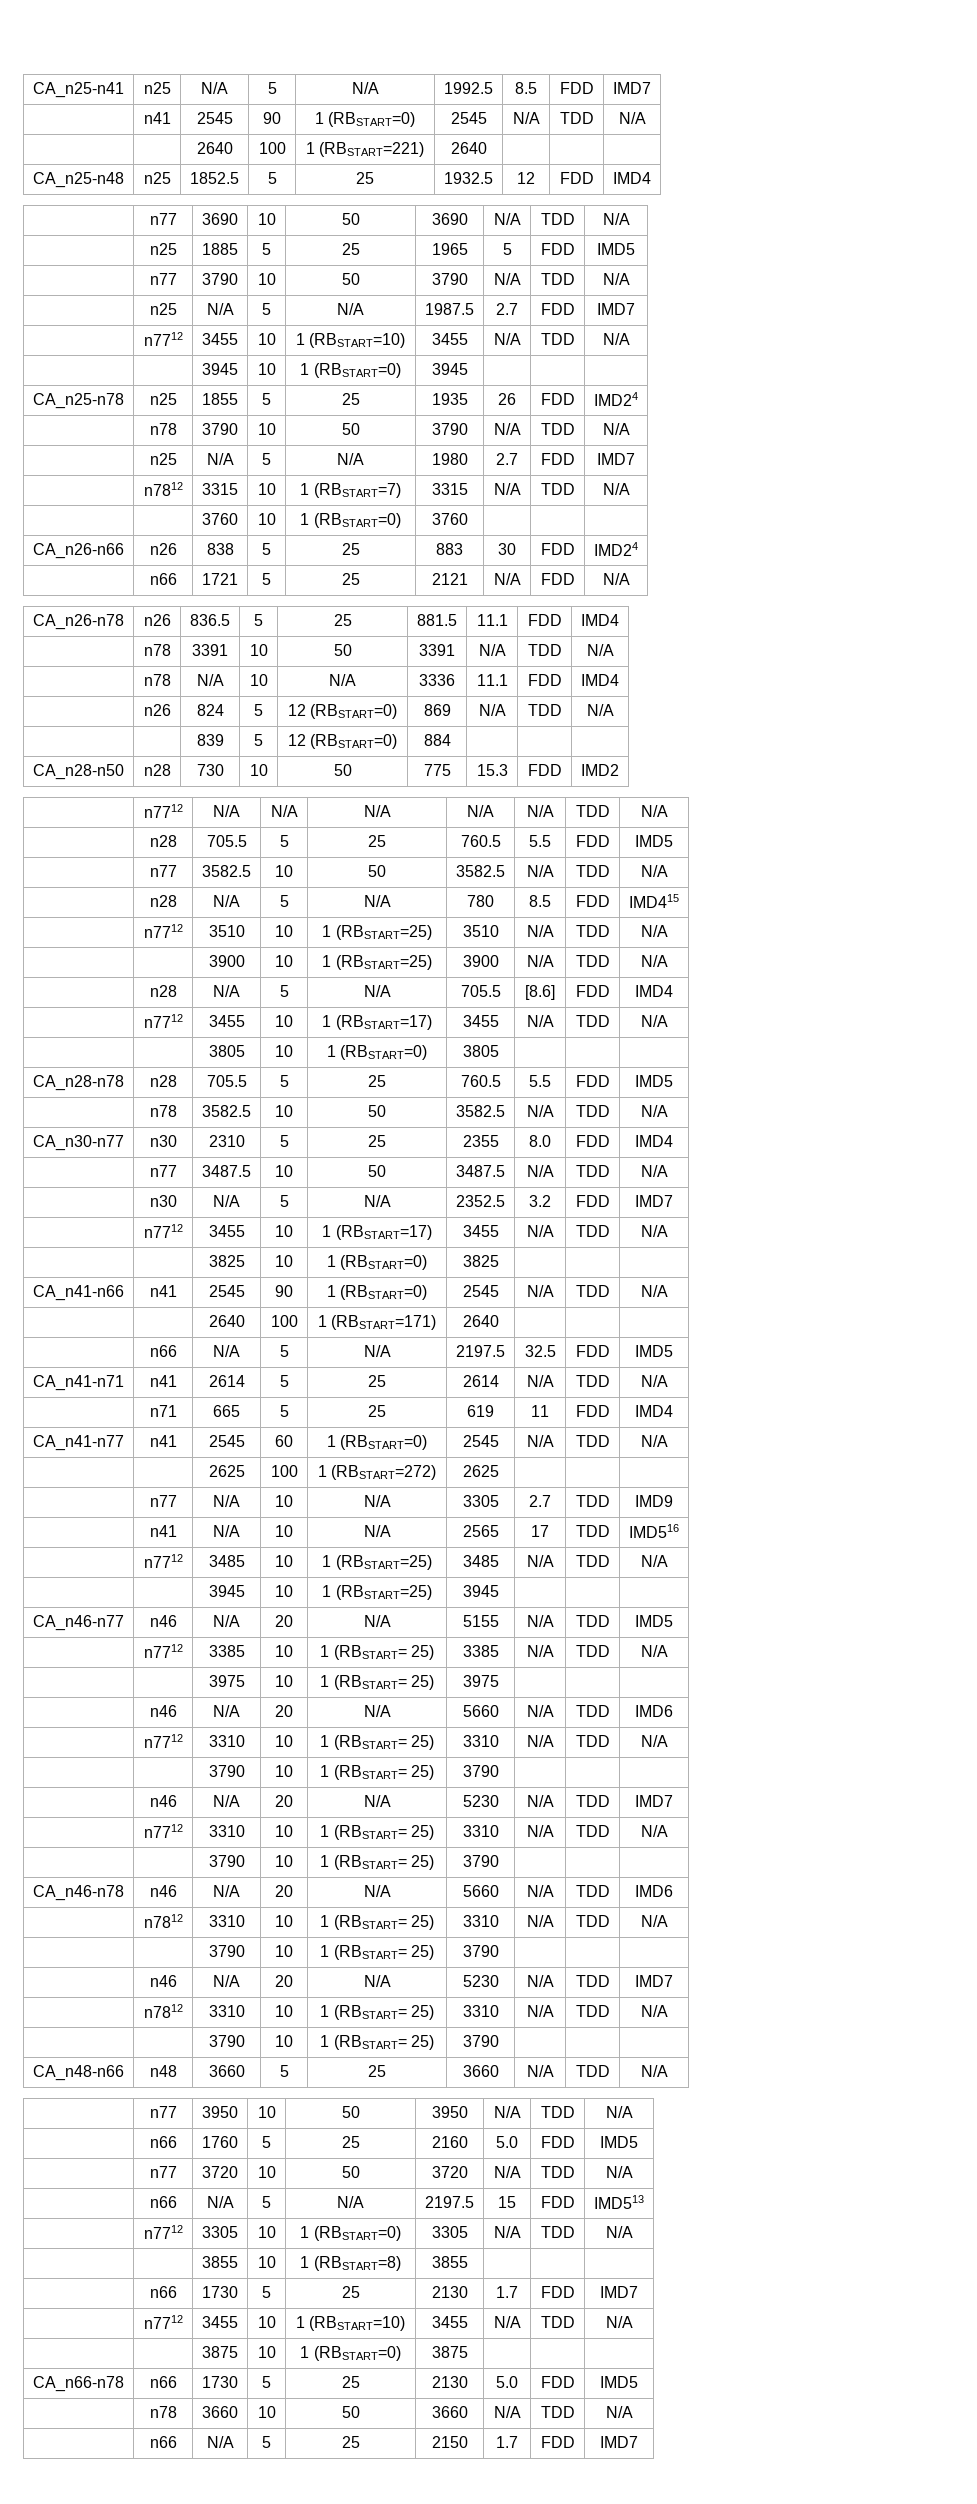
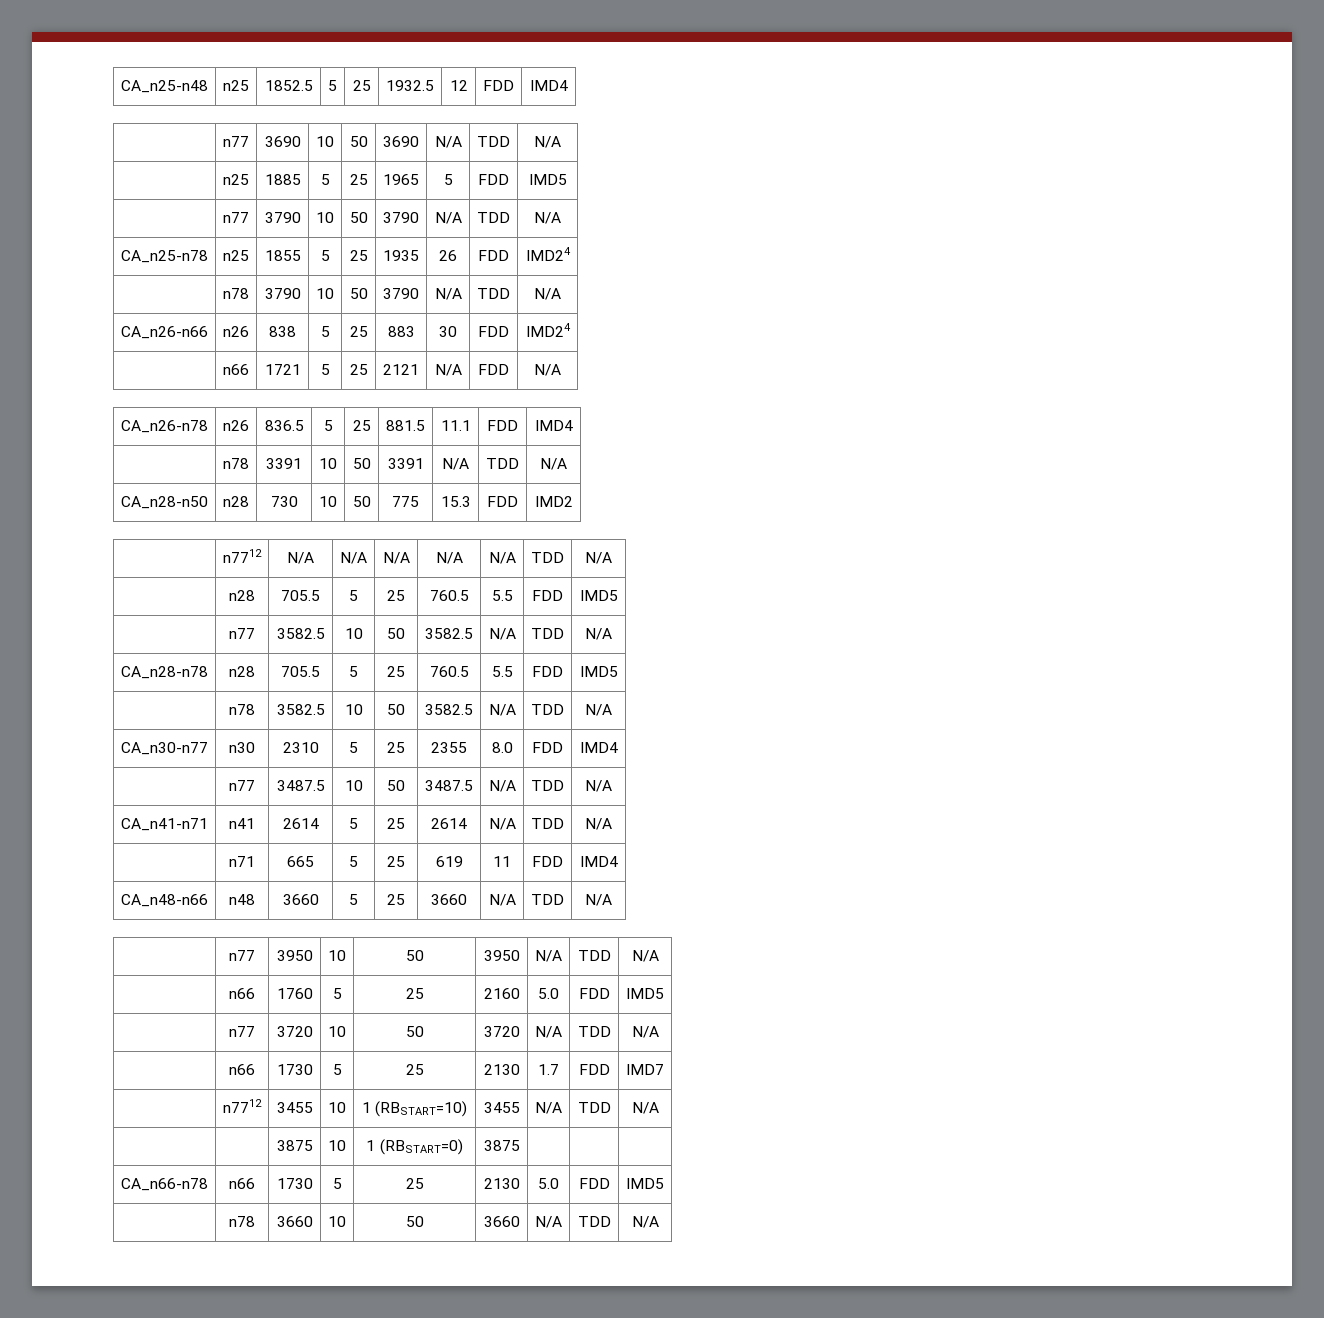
[33,82,124,98] [143,82,171,94] [201,82,228,94] [267,82,277,94] [351,82,379,94] [444,82,493,94] [515,82,537,94] [559,82,594,94] [613,82,651,94] [143,112,171,124] [196,112,233,124] [263,112,281,124] [314,112,416,127] [450,112,487,124] [512,112,540,124] [559,112,594,124] [618,112,646,124] [196,142,233,154] [258,142,286,154] [305,142,425,157] [450,142,487,154] CA_n25-n41 | n25 | N/A | 5 | N/A | 1992.5 | 8.5 | FDD | IMD7 // | n41 | 2545 | 90 | 1 (RBSTART=0) | 2545 | N/A | TDD | N/A // | | 2640 | 100 | 1 (RBSTART=221) | 2640 | | | // -> (121, 86) none
[149,303,177,315] [206,303,234,315] [262,303,271,315] [337,303,364,315] [425,303,474,315] [496,303,518,315] [540,303,575,315] [597,303,635,315] [143,332,183,346] [202,333,238,345] [257,333,276,345] [295,333,406,348] [431,333,468,345] [493,333,521,345] [540,333,575,345] [602,333,630,345] [202,363,238,375] [257,363,276,375] [300,363,401,378] [431,363,468,375] // | n25 | N/A | 5 | N/A | 1987.5 | 2.7 | FDD | IMD7 // | n7712 | 3455 | 10 | 1 (RBSTART=10) | 3455 | N/A | TDD | N/A // | | 3945 | 10 | 1 (RBSTART=0) | 3945 | | | -> (561, 218) none
[149,453,177,465] [206,453,234,465] [262,453,271,465] [337,453,364,465] [431,453,468,465] [496,453,518,465] [540,453,575,465] [597,453,635,465] [143,482,183,496] [202,483,238,495] [257,483,276,495] [300,483,401,498] [431,483,468,495] [493,483,521,495] [540,483,575,495] [602,483,630,495] [202,513,238,525] [257,513,276,525] [300,513,401,528] [431,513,468,525] // | n25 | N/A | 5 | N/A | 1980 | 2.7 | FDD | IMD7 // | n7812 | 3315 | 10 | 1 (RBSTART=7) | 3315 | N/A | TDD | N/A // | | 3760 | 10 | 1 (RBSTART=0) | 3760 | | | -> (561, 294) none
[143,674,171,686] [196,674,224,686] [249,674,268,686] [329,674,356,686] [419,674,455,686] [476,674,508,686] [527,674,562,686] [581,674,619,686] [143,704,171,716] [196,704,224,716] [254,704,263,716] [287,704,398,719] [423,704,451,716] [478,704,506,716] [527,704,562,716] [586,704,614,716] [196,734,224,746] [254,734,263,746] [287,734,398,749] [423,734,451,746] // | n78 | N/A | 10 | N/A | 3336 | 11.1 | FDD | IMD4 // | n26 | 824 | 5 | 12 (RBSTART=0) | 869 | N/A | TDD | N/A // | | 839 | 5 | 12 (RBSTART=0) | 884 | | | -> (567, 464) none
[149,895,177,907] [213,895,240,907] [279,895,289,907] [363,895,391,907] [467,895,494,907] [529,895,551,907] [575,895,610,907] [629,894,679,908] [143,924,183,938] [208,925,245,937] [275,925,293,937] [322,925,432,940] [462,925,499,937] [526,925,554,937] [575,925,610,937] [640,925,668,937] [208,955,245,967] [275,955,293,967] [322,955,432,970] [462,955,499,967] [526,955,554,967] [575,955,610,967] [640,955,668,967] [149,985,177,997] [213,985,240,997] [279,985,289,997] [363,985,391,997] [460,985,501,997] [525,985,555,1000] [575,985,610,997] [635,985,673,997] [143,1014,183,1028] [208,1015,245,1027] [275,1015,293,1027] [322,1015,432,1030] [462,1015,499,1027] [526,1015,554,1027] [575,1015,610,1027] [640,1015,668,1027] [208,1045,245,1057] [275,1045,293,1057] [326,1045,428,1060] [462,1045,499,1057] // | n28 | N/A | 5 | N/A | 780 | 8.5 | FDD | IMD415 // | n7712 | 3510 | 10 | 1 (RBSTART=25) | 3510 | N/A | TDD | N/A // | | 3900 | 10 | 1 (RBSTART=25) | 3900 | N/A | TDD | N/A // | n28 | N/A | 5 | N/A | 705.5 | [8.6] | FDD | IMD4 // | n7712 | 3455 | 10 | 1 (RBSTART=17) | 3455 | N/A | TDD | N/A // | | 3805 | 10 | 1 (RBSTART=0) | 3805 | | | -> (612, 634) none
[149,1195,177,1207] [213,1195,240,1207] [279,1195,289,1207] [363,1195,391,1207] [456,1195,505,1207] [529,1195,551,1207] [575,1195,610,1207] [635,1195,673,1207] [143,1224,183,1238] [208,1225,245,1237] [275,1225,293,1237] [322,1225,432,1240] [462,1225,499,1237] [526,1225,554,1237] [575,1225,610,1237] [640,1225,668,1237] [208,1255,245,1267] [275,1255,293,1267] [326,1255,428,1270] [462,1255,499,1267] [33,1285,124,1301] [149,1285,177,1297] [208,1285,245,1297] [275,1285,293,1297] [326,1285,428,1300] [462,1285,499,1297] [526,1285,554,1297] [575,1285,610,1297] [640,1285,668,1297] [208,1315,245,1327] [270,1315,298,1327] [317,1315,437,1330] [462,1315,499,1327] [149,1345,177,1357] [213,1345,240,1357] [279,1345,289,1357] [363,1345,391,1357] [456,1345,505,1357] [524,1345,556,1357] [575,1345,610,1357] [635,1345,673,1357] // | n30 | N/A | 5 | N/A | 2352.5 | 3.2 | FDD | IMD7 // | n7712 | 3455 | 10 | 1 (RBSTART=17) | 3455 | N/A | TDD | N/A // | | 3825 | 10 | 1 (RBSTART=0) | 3825 | | | // CA_n41-n66 | n41 | 2545 | 90 | 1 (RBSTART=0) | 2545 | N/A | TDD | N/A // | | 2640 | 100 | 1 (RBSTART=171) | 2640 | | | // | n66 | N/A | 5 | N/A | 2197.5 | 32.5 | FDD | IMD5 -> (612, 786) none
[33,1435,124,1451] [149,1435,177,1447] [208,1435,245,1447] [275,1435,293,1447] [326,1435,428,1450] [462,1435,499,1447] [526,1435,554,1447] [575,1435,610,1447] [640,1435,668,1447] [208,1465,245,1477] [270,1465,298,1477] [317,1465,437,1480] [462,1465,499,1477] [149,1495,177,1507] [213,1495,240,1507] [275,1495,293,1507] [363,1495,391,1507] [462,1495,499,1507] [529,1495,551,1507] [575,1495,610,1507] [635,1495,673,1507] [149,1525,177,1537] [213,1525,240,1537] [275,1525,293,1537] [363,1525,391,1537] [462,1525,499,1537] [531,1525,549,1537] [575,1525,610,1537] [629,1524,679,1538] [143,1554,183,1568] [208,1555,245,1567] [275,1555,293,1567] [322,1555,432,1570] [462,1555,499,1567] [526,1555,554,1567] [575,1555,610,1567] [640,1555,668,1567] [208,1585,245,1597] [275,1585,293,1597] [322,1585,432,1600] [462,1585,499,1597] [33,1615,124,1631] [149,1615,177,1627] [213,1615,240,1627] [275,1615,293,1627] [363,1615,391,1627] [462,1615,499,1627] [526,1615,554,1627] [575,1615,610,1627] [635,1615,673,1627] [143,1644,183,1658] [208,1645,245,1657] [275,1645,293,1657] [320,1645,434,1660] [462,1645,499,1657] [526,1645,554,1657] [575,1645,610,1657] [640,1645,668,1657] [208,1675,245,1687] [275,1675,293,1687] [320,1675,434,1690] [462,1675,499,1687] [149,1705,177,1717] [213,1705,240,1717] [275,1705,293,1717] [363,1705,391,1717] [462,1705,499,1717] [526,1705,554,1717] [575,1705,610,1717] [635,1705,673,1717] [143,1734,183,1748] [208,1735,245,1747] [275,1735,293,1747] [320,1735,434,1750] [462,1735,499,1747] [526,1735,554,1747] [575,1735,610,1747] [640,1735,668,1747] [208,1765,245,1777] [275,1765,293,1777] [320,1765,434,1780] [462,1765,499,1777] [149,1795,177,1807] [213,1795,240,1807] [275,1795,293,1807] [363,1795,391,1807] [462,1795,499,1807] [526,1795,554,1807] [575,1795,610,1807] [635,1795,673,1807] [143,1824,183,1838] [208,1825,245,1837] [275,1825,293,1837] [320,1825,434,1840] [462,1825,499,1837] [526,1825,554,1837] [575,1825,610,1837] [640,1825,668,1837] [208,1855,245,1867] [275,1855,293,1867] [320,1855,434,1870] [462,1855,499,1867] [33,1885,124,1901] [149,1885,177,1897] [213,1885,240,1897] [275,1885,293,1897] [363,1885,391,1897] [462,1885,499,1897] [526,1885,554,1897] [575,1885,610,1897] [635,1885,673,1897] [143,1914,183,1928] [208,1915,245,1927] [275,1915,293,1927] [320,1915,434,1930] [462,1915,499,1927] [526,1915,554,1927] [575,1915,610,1927] [640,1915,668,1927] [208,1945,245,1957] [275,1945,293,1957] [320,1945,434,1960] [462,1945,499,1957] [149,1975,177,1987] [213,1975,240,1987] [275,1975,293,1987] [363,1975,391,1987] [462,1975,499,1987] [526,1975,554,1987] [575,1975,610,1987] [635,1975,673,1987] [143,2004,183,2018] [208,2005,245,2017] [275,2005,293,2017] [320,2005,434,2020] [462,2005,499,2017] [526,2005,554,2017] [575,2005,610,2017] [640,2005,668,2017] [208,2035,245,2047] [275,2035,293,2047] [320,2035,434,2050] [462,2035,499,2047] // CA_n41-n77 | n41 | 2545 | 60 | 1 (RBSTART=0) | 2545 | N/A | TDD | N/A // | | 2625 | 100 | 1 (RBSTART=272) | 2625 | | | // | n77 | N/A | 10 | N/A | 3305 | 2.7 | TDD | IMD9 // | n41 | N/A | 10 | N/A | 2565 | 17 | TDD | IMD516 // | n7712 | 3485 | 10 | 1 (RBSTART=25) | 3485 | N/A | TDD | N/A // | | 3945 | 10 | 1 (RBSTART=25) | 3945 | | | // CA_n46-n77 | n46 | N/A | 20 | N/A | 5155 | N/A | TDD | IMD5 // | n7712 | 3385 | 10 | 1 (RBSTART= 25) | 3385 | N/A | TDD | N/A // | | 3975 | 10 | 1 (RBSTART= 25) | 3975 | | | // | n46 | N/A | 20 | N/A | 5660 | N/A | TDD | IMD6 // | n7712 | 3310 | 10 | 1 (RBSTART= 25) | 3310 | N/A | TDD | N/A // | | 3790 | 10 | 1 (RBSTART= 25) | 3790 | | | // | n46 | N/A | 20 | N/A | 5230 | N/A | TDD | IMD7 // | n7712 | 3310 | 10 | 1 (RBSTART= 25) | 3310 | N/A | TDD | N/A // | | 3790 | 10 | 1 (RBSTART= 25) | 3790 | | | // CA_n46-n78 | n46 | N/A | 20 | N/A | 5660 | N/A | TDD | IMD6 // | n7812 | 3310 | 10 | 1 (RBSTART= 25) | 3310 | N/A | TDD | N/A // | | 3790 | 10 | 1 (RBSTART= 25) | 3790 | | | // | n46 | N/A | 20 | N/A | 5230 | N/A | TDD | IMD7 // | n7812 | 3310 | 10 | 1 (RBSTART= 25) | 3310 | N/A | TDD | N/A // | | 3790 | 10 | 1 (RBSTART= 25) | 3790 | | | -> (618, 861) none
[149,2196,177,2208] [206,2196,234,2208] [262,2196,271,2208] [337,2196,364,2208] [425,2196,474,2208] [498,2196,516,2208] [540,2196,575,2208] [594,2195,644,2209] [143,2225,183,2239] [202,2226,238,2238] [257,2226,276,2238] [300,2226,401,2241] [431,2226,468,2238] [493,2226,521,2238] [540,2226,575,2238] [605,2226,633,2238] [202,2256,238,2268] [257,2256,276,2268] [300,2256,401,2271] [431,2256,468,2268] // | n66 | N/A | 5 | N/A | 2197.5 | 15 | FDD | IMD513 // | n7712 | 3305 | 10 | 1 (RBSTART=0) | 3305 | N/A | TDD | N/A // | | 3855 | 10 | 1 (RBSTART=8) | 3855 | | | -> (659, 1032) none
[149,2436,177,2448] [206,2436,234,2448] [262,2436,271,2448] [341,2436,360,2448] [431,2436,468,2448] [496,2436,518,2448] [540,2436,575,2448] [600,2436,638,2448] // | n66 | N/A | 5 | 25 | 2150 | 1.7 | FDD | IMD7 -> (659, 1222) none

